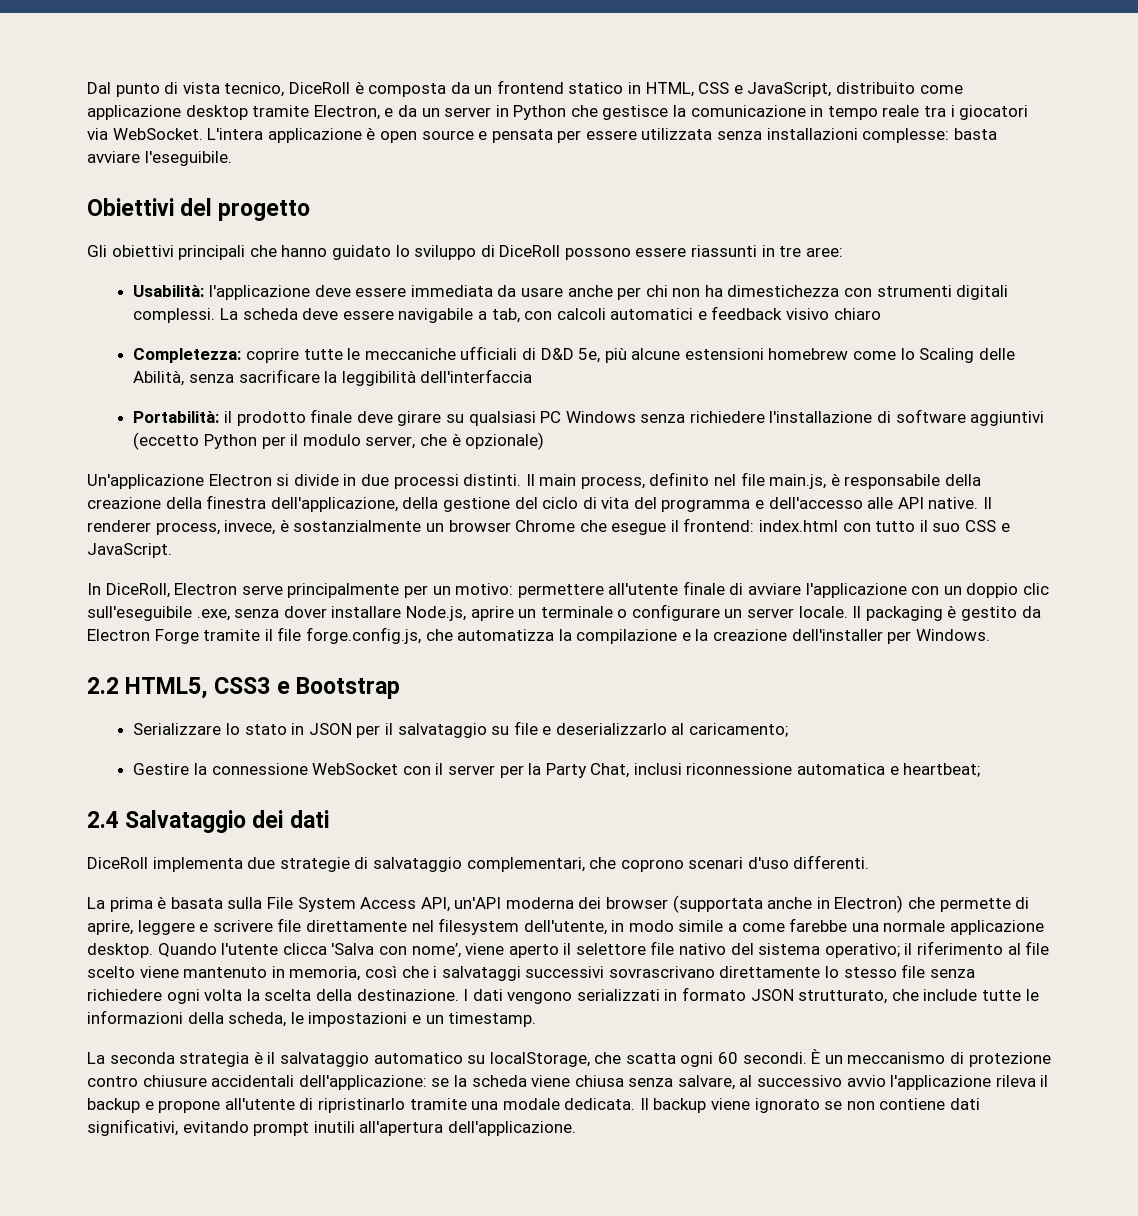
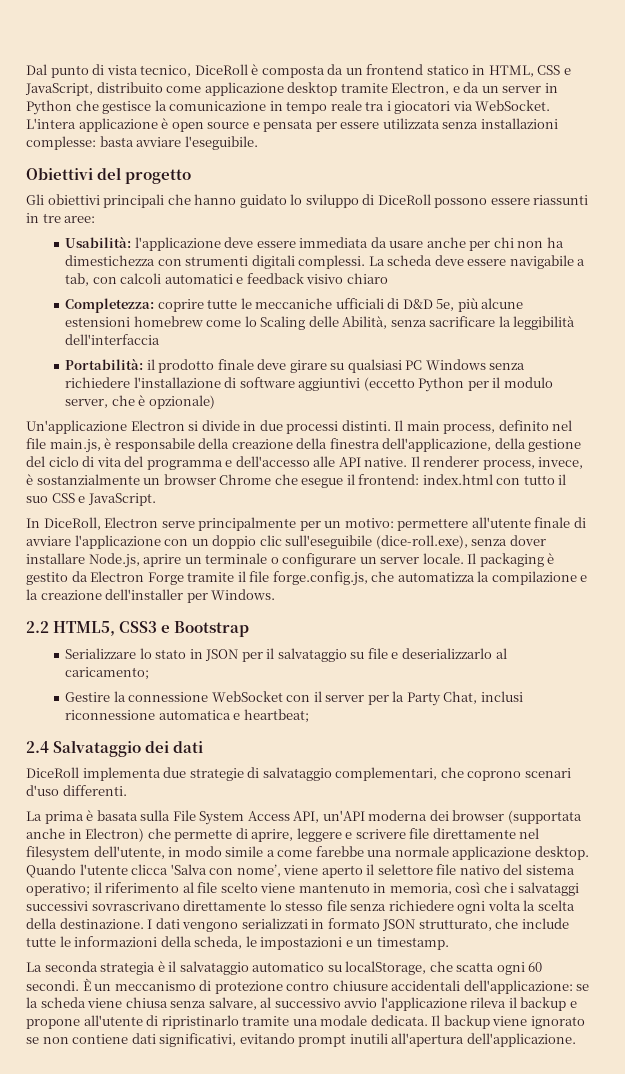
[196,609,230,621] .exe, -> [375,535,468,549] (dice-roll.exe),

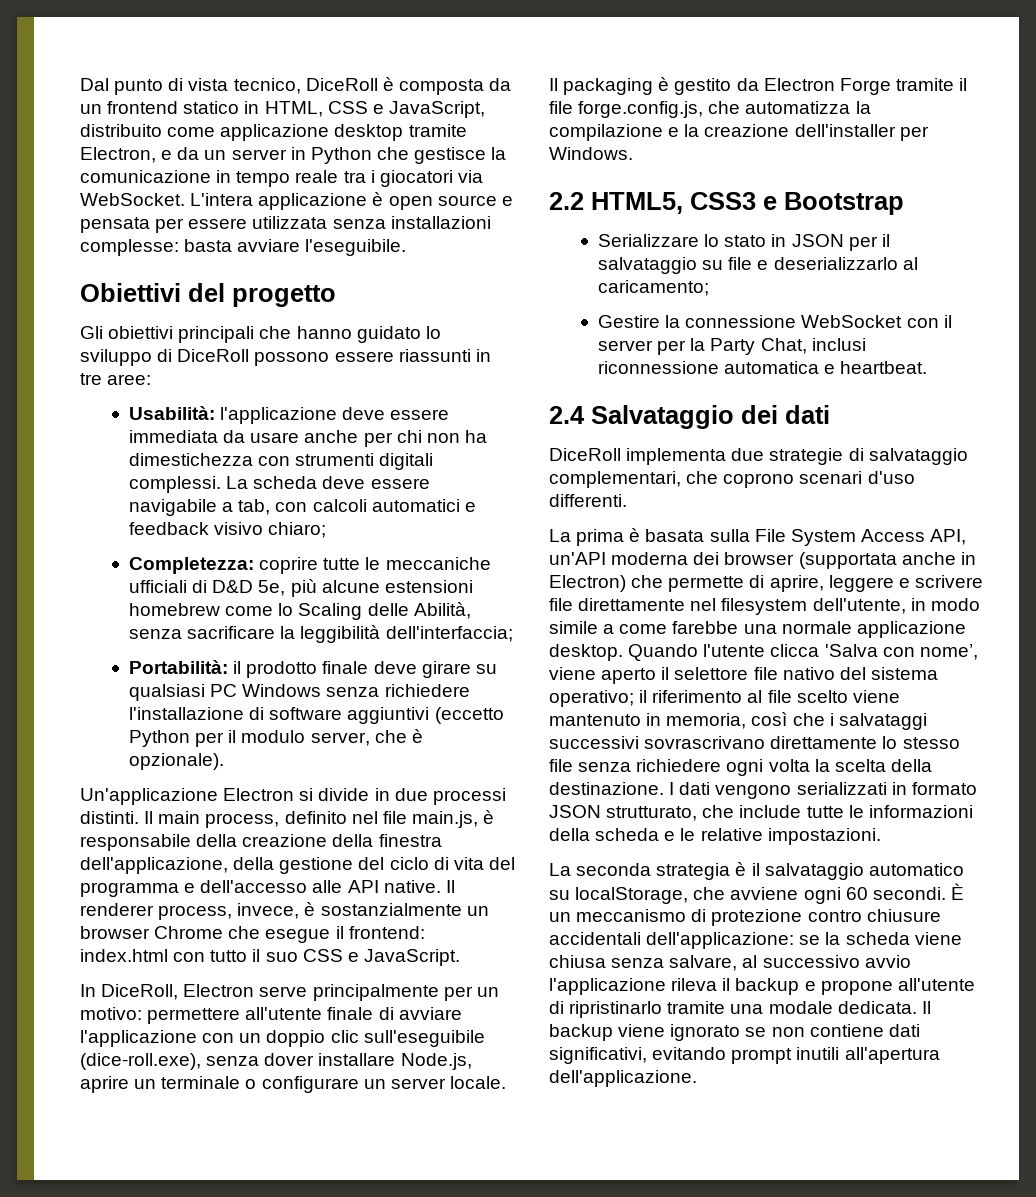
[346,273,388,284] chiaro -> [268,522,327,538] chiaro;
[65,334,161,345] dell'interfaccia -> [385,626,513,642] dell'interfaccia;
[148,395,215,409] opzionale) -> [129,753,225,770] opzionale).
[243,709,309,723] heartbeat; -> [840,361,928,374] heartbeat.
[194,936,449,950] scheda, le impostazioni e un timestamp. -> [595,828,881,845] scheda e le relative impostazioni.
[456,962,495,972] scatta -> [730,887,799,900] avviene

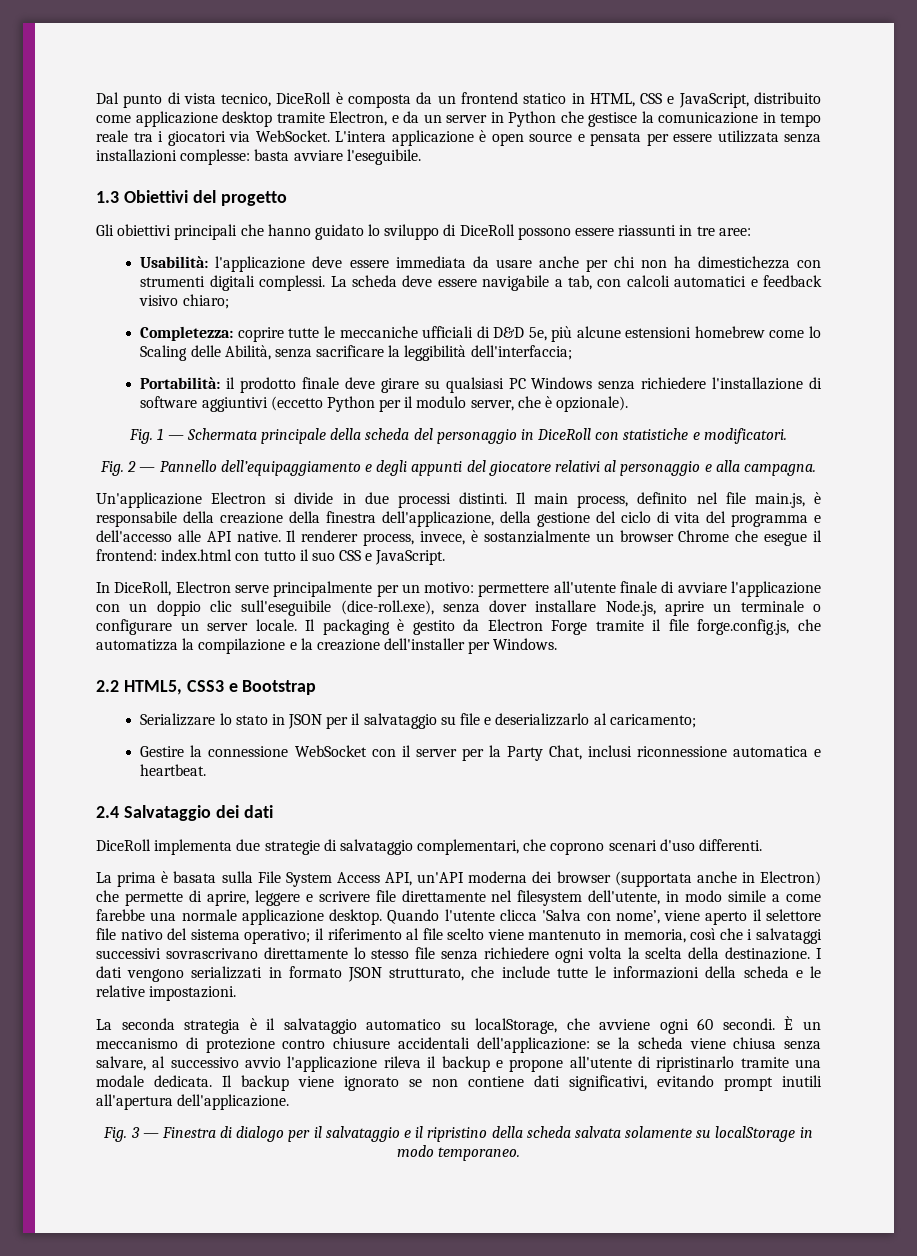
(407, 247) none -> [96,191,119,203] 1.3
(225, 761) none -> [129,428,787,444] [100,460,816,476] // Fig. 1 — Schermata principale della scheda del personaggio in DiceRoll con statistiche e modificatori. // Fig. 2 — Pannello dell’equipaggiamento e degli appunti del giocatore relativi al personaggio e alla campagna.
(697, 1078) none -> [103,1126,813,1142] [396,1145,521,1161] // Fig. 3 — Finestra di dialogo per il salvataggio e il ripristino della scheda salvata solamente su localStorage in modo temporaneo.

